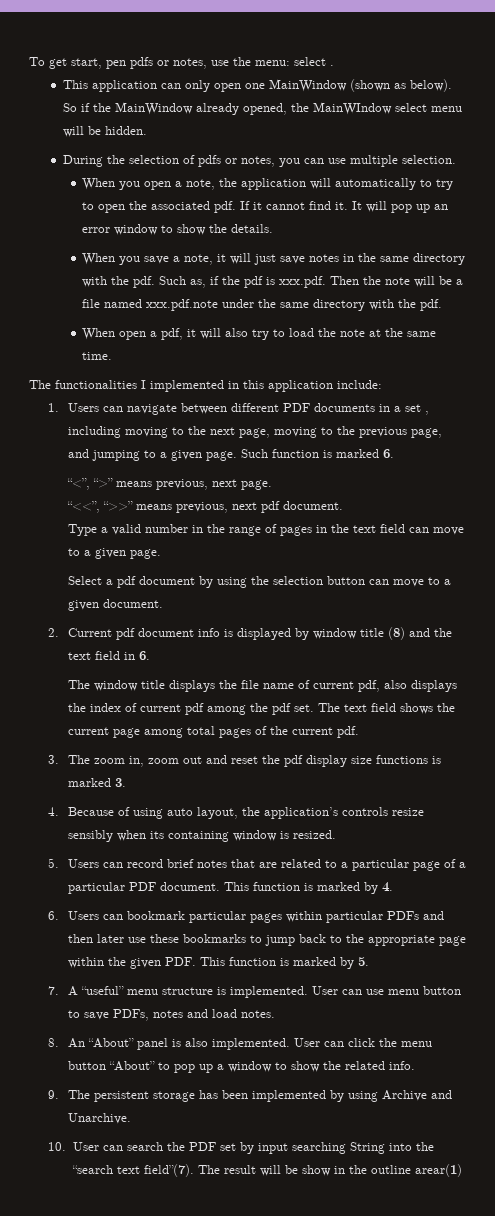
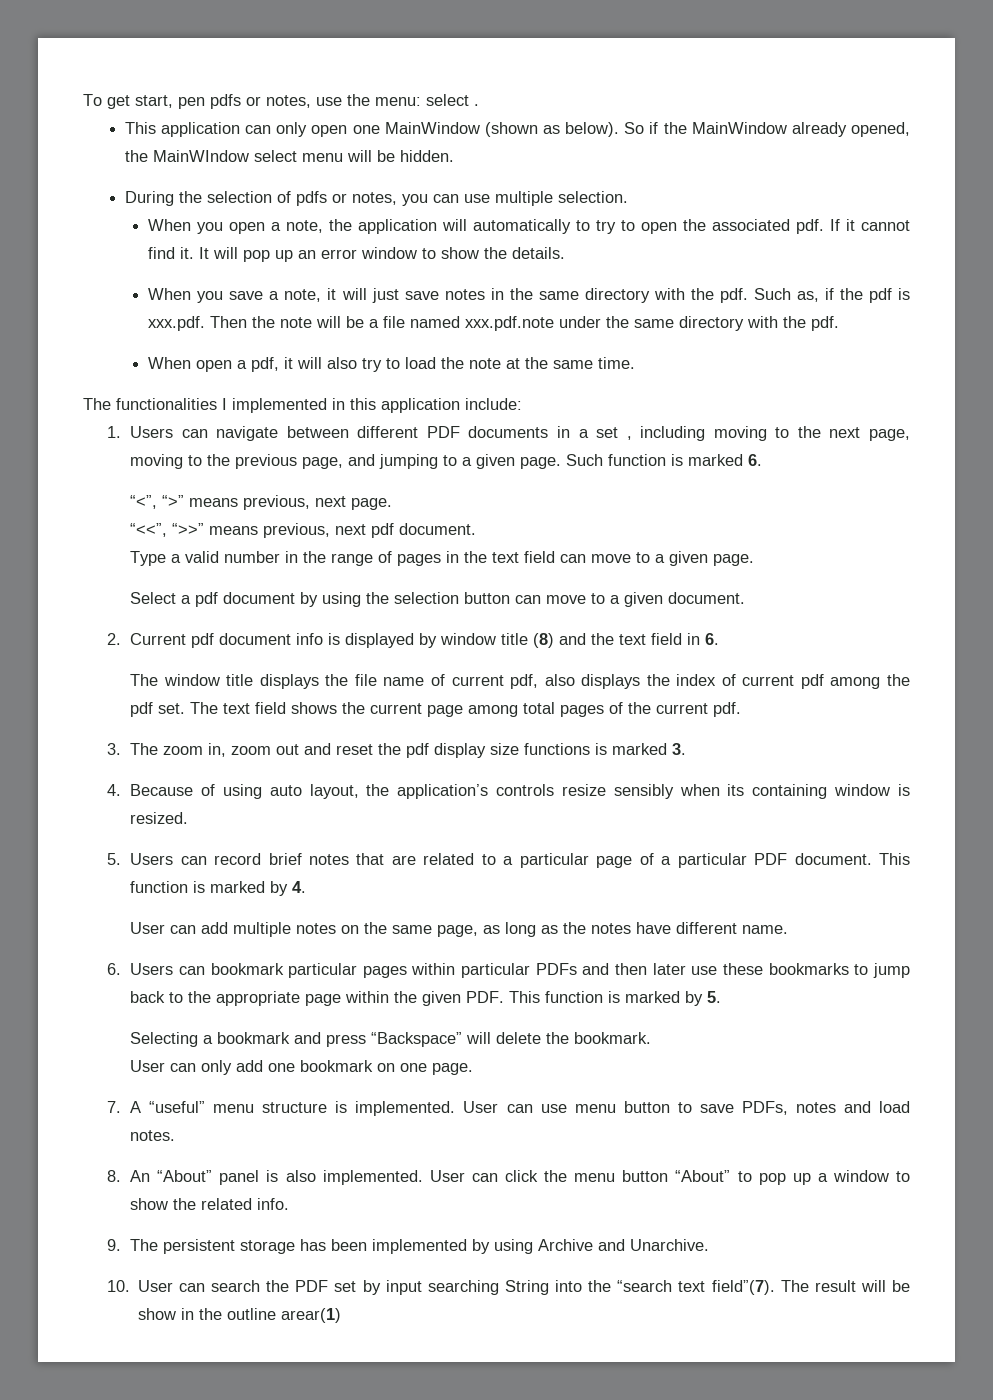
(393, 887) none -> [130,922,789,937] // User can add multiple notes on the same page, as long as the notes have different name.
(369, 961) none -> [130,1032,652,1047] [130,1060,474,1075] // Selecting a bookmark and press “Backspace” will delete the bookmark. // User can only add one bookmark on one page.

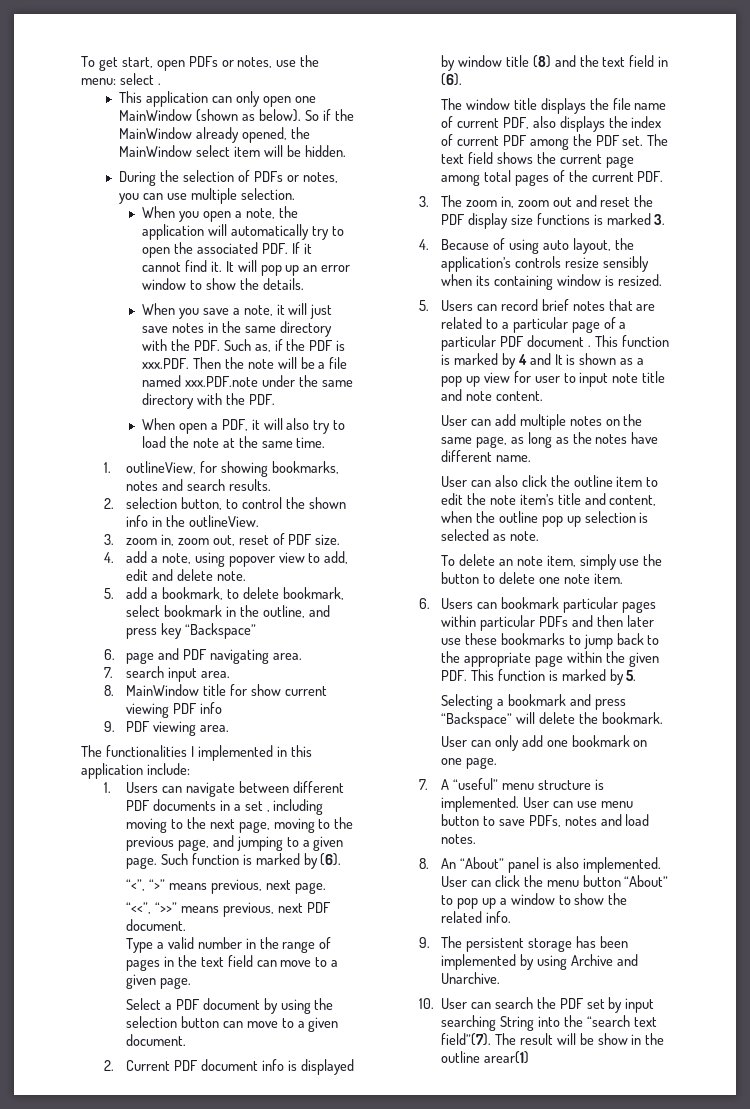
[178,94,241,109] pen pdfs -> [156,56,218,71] open PDFs
[152,150,343,162] MainWIndow select menu -> [119,145,261,157] MainWindow select item
[295,191,327,206] pdfs -> [254,171,284,182] PDFs
[576,220,591,231] to -> (309, 232) none
[796,219,825,234] pdf. -> [261,243,288,254] PDF.
[719,288,748,303] pdf. -> [193,340,220,351] PDF.
[868,288,910,303] [148,316,206,331] pdf is xxx.pdf. -> [309,340,346,351] [141,358,189,369] PDF is xxx.PDF.
[465,316,555,331] xxx.pdf.note -> [184,376,258,387] xxx.PDF.note
[811,316,840,331] pdf. -> [248,394,275,405] PDF.
[251,357,280,372] pdf, -> [221,419,248,431] PDF,
(636, 363) none -> [103,461,339,477] [125,479,271,491] [103,497,346,510] [125,515,259,527] [103,533,341,546] [103,551,349,567] [125,569,246,581] [103,587,344,600] [125,605,330,618] [125,623,256,639] [103,648,302,664] [103,666,230,682] [103,684,327,696] [125,702,222,718] [103,721,229,736] // 1. outlineView, for showing bookmarks, notes and search results. // 2. selection button, to control the shown info in the outlineView. // 3. zoom in, zoom out, reset of PDF size. // 4. add a note, using popover view to add, edit and delete note. // 5. add a bookmark, to delete bookmark, select bookmark in the outline, and press key “Backspace” // 6. page and PDF navigating area. // 7. search input area. // 8. MainWindow title for show current viewing PDF info // 9. PDF viewing area.
[748,454,763,466] 6. -> [303,853,342,869] by (6).
[371,523,395,538] pdf -> [306,902,331,913] PDF
[195,592,219,607] pdf -> [175,999,200,1010] PDF
[191,633,215,648] pdf -> [173,1060,198,1071] PDF
[705,633,720,645] 6. -> [440,73,462,86] (6).
[510,674,539,689] pdf, -> [502,117,529,129] PDF,
[800,674,824,689] pdf -> [502,135,527,146] PDF
[130,702,154,717] pdf -> [595,135,620,146] PDF
[713,702,742,717] pdf. -> [637,171,664,182] PDF.
[406,743,430,758] pdf -> [440,214,465,225] PDF
[794,853,910,865] [130,881,307,896] document. This function is marked by 4. -> [526,335,669,347] [440,353,645,369] [440,371,666,387] [440,389,543,401] document . This function is marked by 4 and It is shown as a pop up view for user to input note title and note content.
(789, 929) none -> [440,475,659,487] [440,493,657,506] [440,511,649,527] [440,529,539,541] [440,554,663,570] [440,572,623,584] // User can also click the outline item to edit the note item’s title and content, when the outline pop up selection is selected as note. // To delete an note item, simply use the button to delete one note item.

